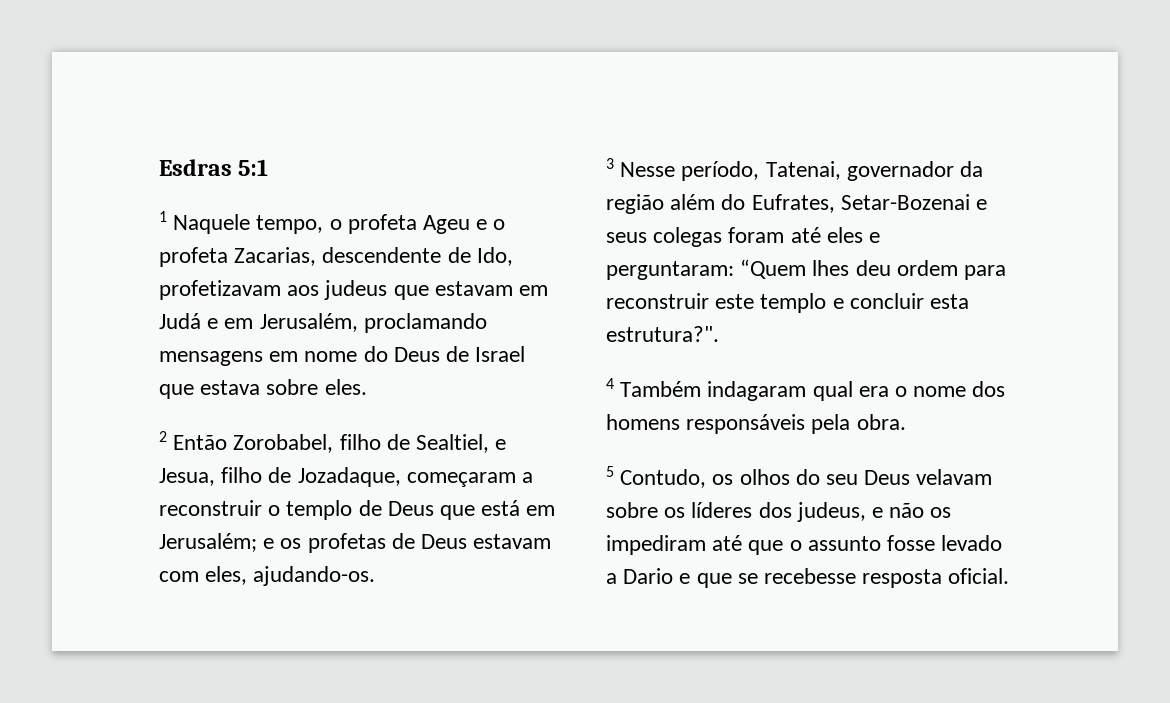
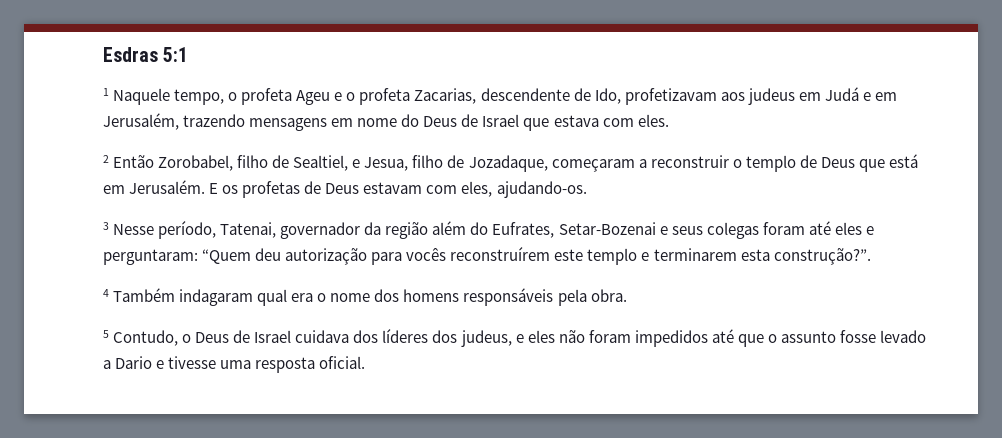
[393,281,513,300] que estavam -> (795, 96) none
[363,313,487,333] proclamando -> [183,114,246,127] trazendo
[266,379,319,395] sobre -> [602,118,634,127] com
[159,533,275,552] Jerusalém; e -> [129,180,219,194] Jerusalém. E
[812,260,1007,280] [606,293,970,313] [606,326,719,342] lhes deu ordem para reconstruir este templo e concluir esta estrutura?". -> [255,247,871,265] deu autorização para vocês reconstruírem este templo e terminarem esta construção?”.
[712,469,993,485] [606,502,952,522] [606,535,706,555] os olhos do seu Deus velavam sobre os líderes dos judeus, e não os impediram -> [182,329,708,347] o Deus de Israel cuidava dos líderes dos judeus, e eles não foram impedidos
[696,568,857,588] que se recebesse -> [168,356,252,369] tivesse uma

